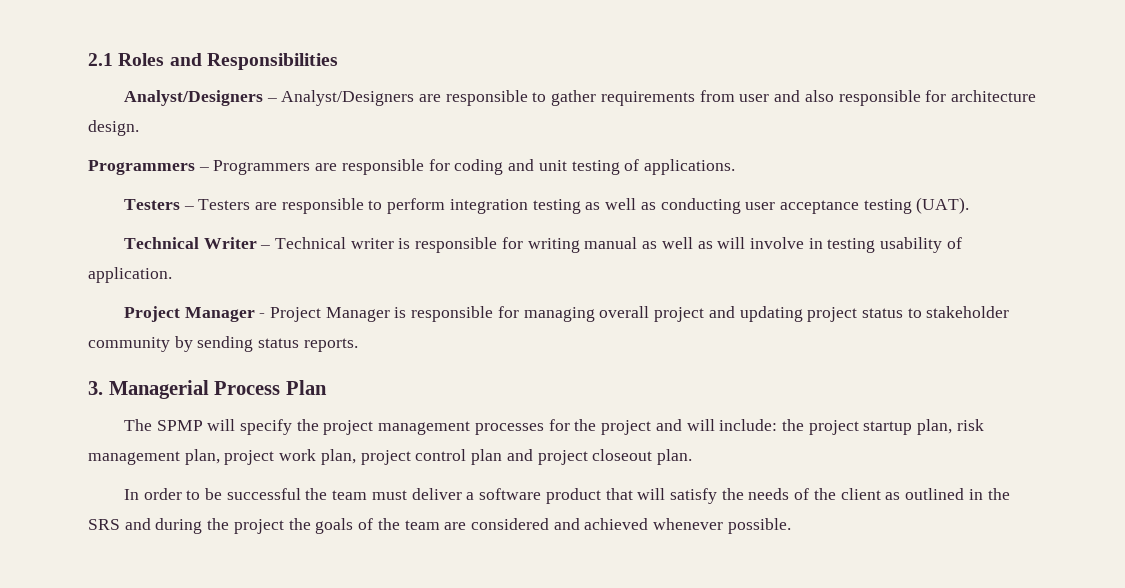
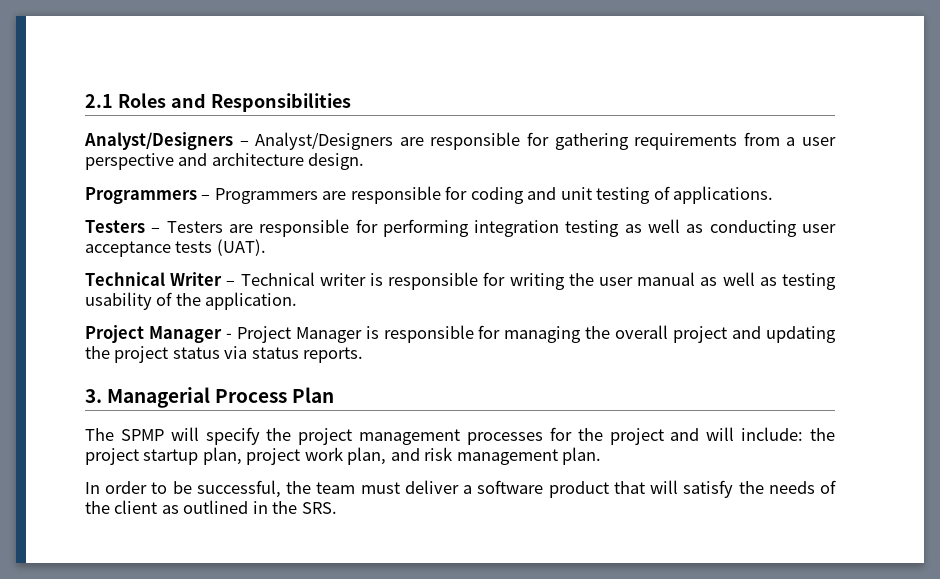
[532,90,947,106] to gather requirements from user and also responsible for -> [527,132,837,150] [85,153,208,170] for gathering requirements from a user perspective and
[368,198,446,214] to perform -> [355,219,469,237] for performing
[863,199,912,214] testing -> [175,241,213,253] tests
(580, 245) none -> [568,273,633,286] the user
[717,237,823,249] will involve in -> (777, 281) none
(962, 243) none -> [175,293,201,306] the
(595, 314) none -> [585,326,611,339] the
(803, 314) none -> [85,346,110,359] the
[907,306,1010,318] [88,336,254,352] to stakeholder community by sending -> [224,346,248,359] via
[956,419,984,431] [88,449,653,465] risk management plan, project work plan, project control plan and project closeout -> [246,447,558,465] project work plan, and risk management
[226,488,301,500] successful -> [196,480,281,498] successful,
[88,518,791,534] SRS and during the project the goals of the team are considered and achieved whenever possible. -> [301,502,337,514] SRS.

